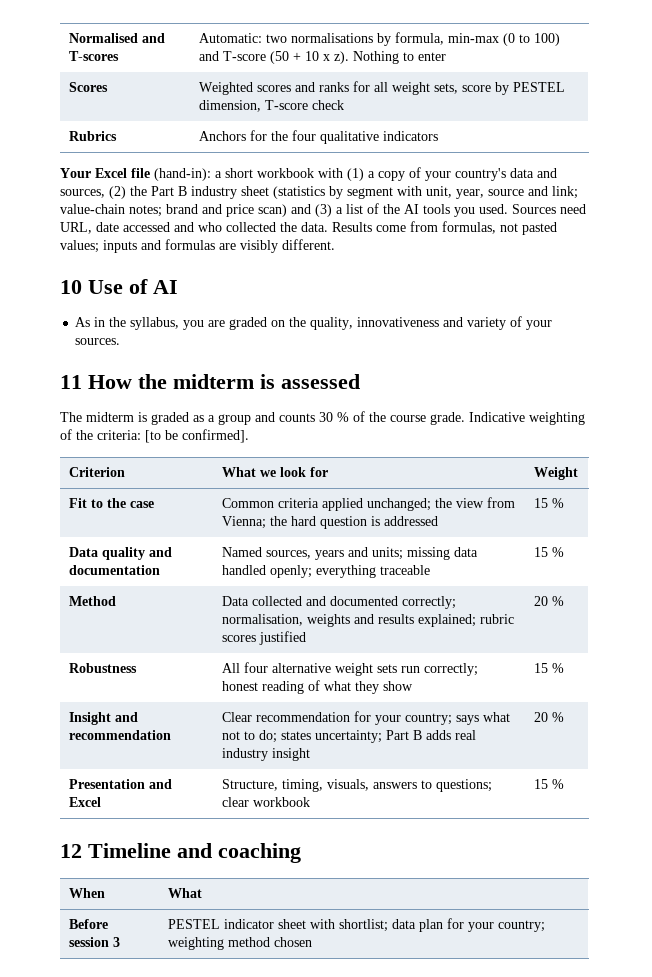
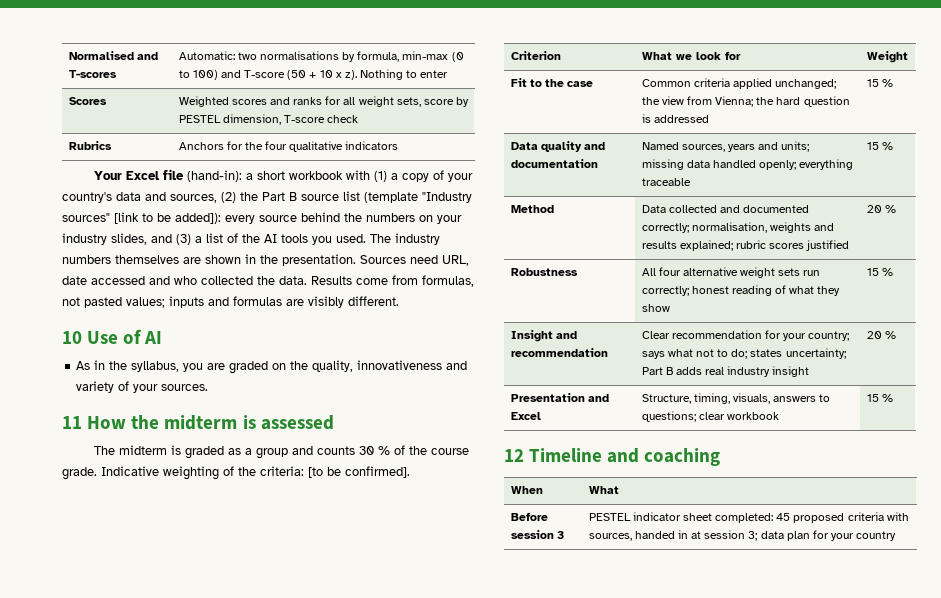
[191,186,578,199] [60,204,287,217] industry sheet (statistics by segment with unit, year, source and link; value-chain notes; brand and price scan) -> [301,191,472,203] [62,212,462,224] [62,233,147,245] source list (template "Industry sources" [link to be added]): every source behind the numbers on your industry slides,
(508, 209) none -> [370,233,440,245] [62,254,356,266] The industry numbers themselves are shown in the presentation.
[309,918,545,932] [167,937,312,950] with shortlist; data plan for your country; weighting method chosen -> [715,512,909,523] [588,530,896,541] completed: 45 proposed criteria with sources, handed in at session 3; data plan for your country

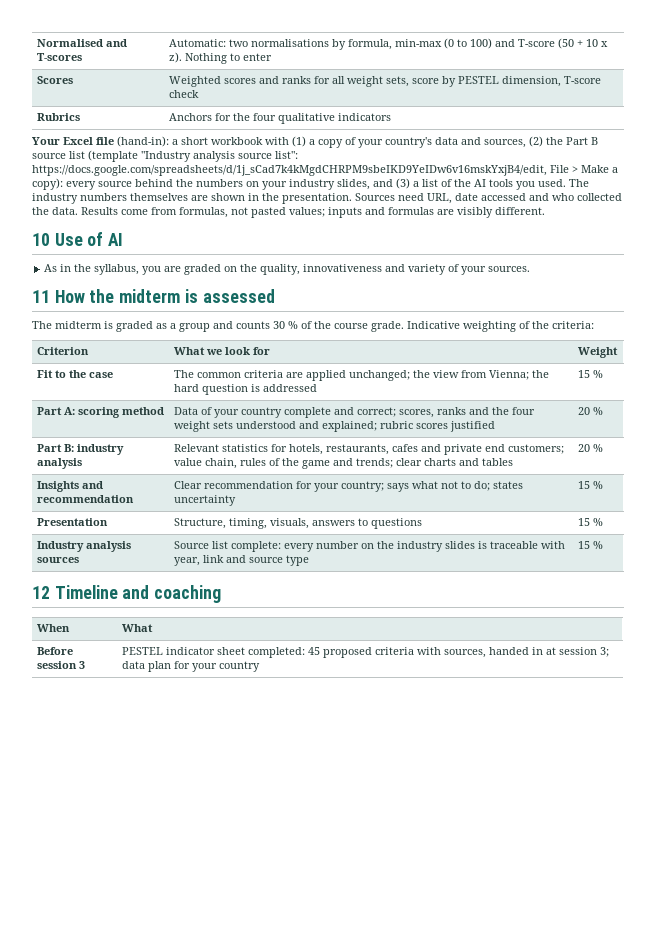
[62,212,221,224] sources" [link to be added]): -> [193,151,298,162] [32,165,618,176] [32,178,63,190] analysis source list": https://docs.google.com/spreadsheets/d/1j_sCad7k4kMgdCHRPM9sbeIKD9YeIDw6v16mskYxjB4/edit, File > Make a copy):
[308,466,410,478] [to be confirmed]. -> (594, 325) none
[641,78,731,87] Common criteria -> [173,370,303,378] The common criteria are
[510,141,606,152] [510,159,598,168] [641,141,810,152] [641,159,854,170] [641,178,691,186] [866,142,894,150] [510,205,554,213] [641,205,810,213] [641,222,835,233] [641,241,677,249] Data quality and documentation | Named sources, years and units; missing data handled openly; everything traceable | 15 % // Method | Data collected and documented correctly; normalisation, weights and results -> [36,407,164,418] [173,407,535,418] [173,421,319,432] Part A: scoring method | Data of your country complete and correct; scores, ranks and the four weight sets understood and
[510,268,578,276] [641,267,821,278] [641,285,841,296] [641,304,670,312] [866,268,894,276] [510,330,553,342] Robustness | All four alternative weight sets run correctly; honest reading of what they show | 15 % // Insight -> [36,444,124,455] [36,458,82,469] [173,444,564,455] [173,458,513,469] [577,444,603,452] [36,481,79,492] Part B: industry analysis | Relevant statistics for hotels, restaurants, cafes and private end customers; value chain, rules of the game and trends; clear charts and tables | 20 % // Insights
[785,348,846,359] [641,366,810,377] [866,331,882,339] uncertainty; Part B adds real industry insight | 20 -> [173,495,236,506] [577,481,590,489] uncertainty | 15
[588,394,610,402] [510,412,541,420] and Excel -> (108, 522) none
[641,411,780,422] questions; clear workbook -> [370,518,422,529] [577,518,603,526] [36,541,131,552] [36,557,79,563] [173,541,565,552] [173,555,309,566] questions | 15 % // Industry analysis sources | Source list complete: every number on the industry slides is traceable with year, link and source type

